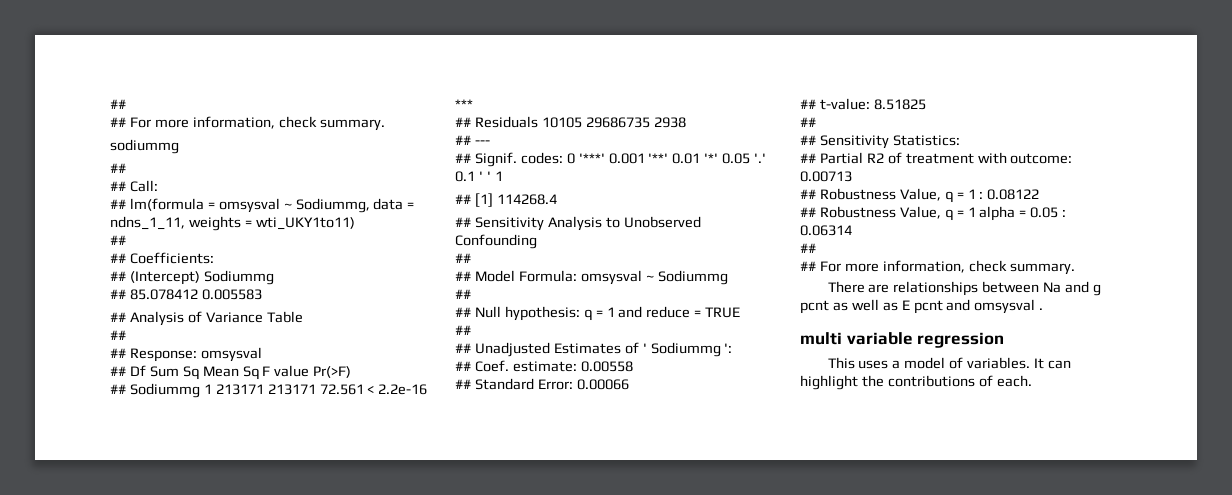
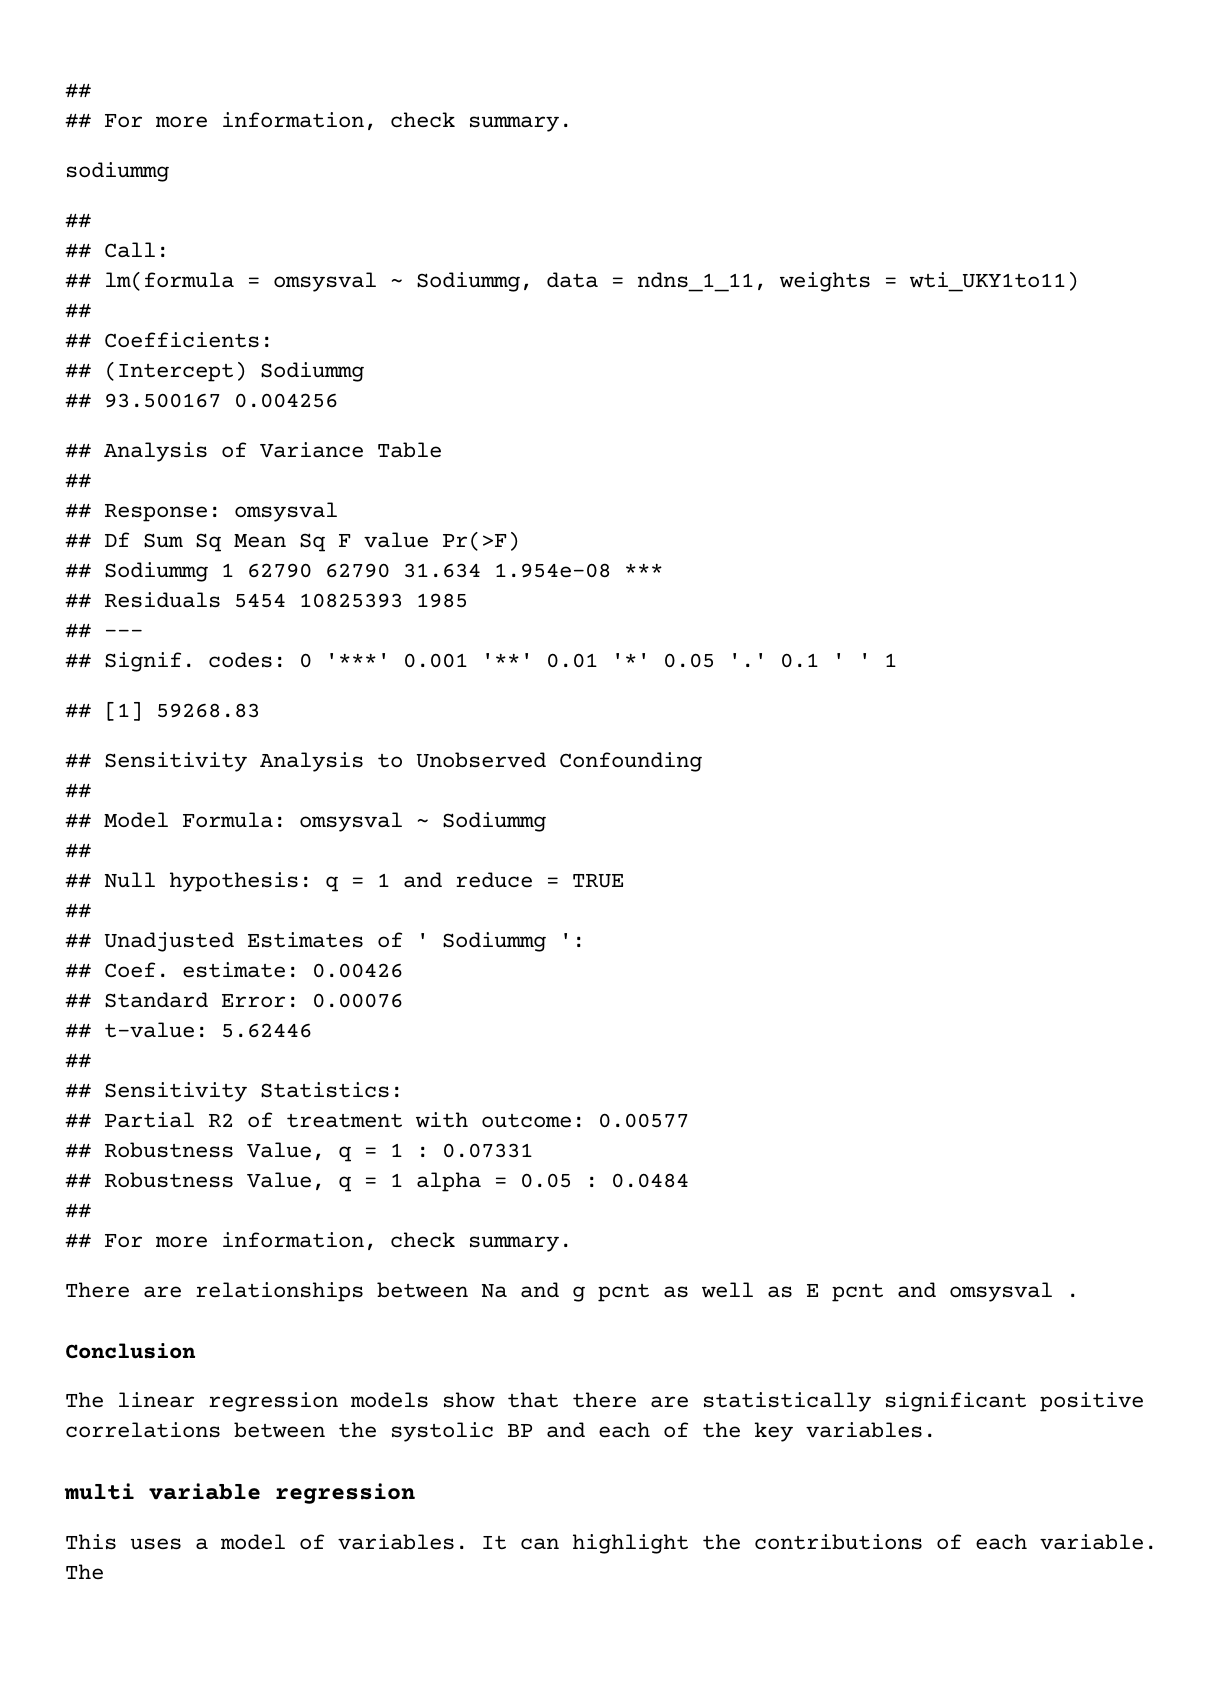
[129,289,262,300] 85.078412 0.005583 -> [104,393,338,408] 93.500167 0.004256
[215,384,428,395] 213171 213171 72.561 < 2.2e-16 -> [247,563,611,578] 62790 62790 31.634 1.954e-08
[541,117,686,128] 10105 29686735 2938 -> [234,593,468,608] 5454 10825393 1985
[496,194,557,205] 114268.4 -> [156,703,260,718] 59268.83
[580,361,633,372] 0.00558 -> [312,963,403,978] 0.00426
[576,379,629,390] 0.00066 -> [312,993,403,1008] 0.00076
[873,99,926,110] 8.51825 -> [221,1023,312,1038] 5.62446
[800,171,852,182] 0.00713 -> [598,1113,689,1128] 0.00577
[987,189,1040,200] 0.08122 -> [442,1143,533,1158] 0.07331
[800,225,852,236] 0.06314 -> [611,1173,689,1188] 0.0484
(1044, 309) none -> [65,1343,196,1359] [65,1392,1144,1412] [65,1422,936,1442] // Conclusion // The linear regression models show that there are statistically significant positive correlations between the systolic BP and each of the key variables.
[996,375,1032,387] each. -> [975,1534,1157,1550] [65,1564,104,1580] each variable. The

